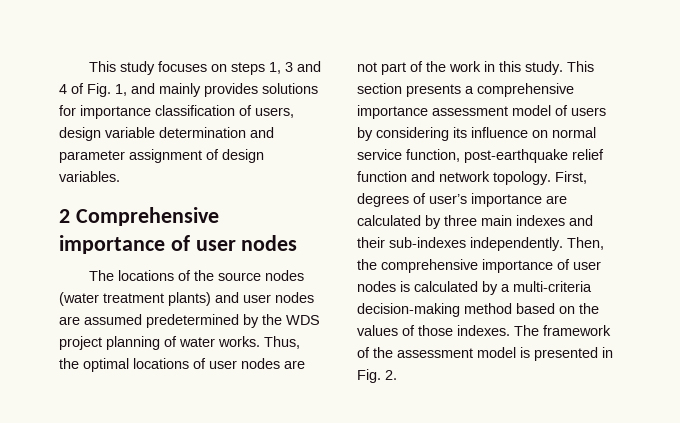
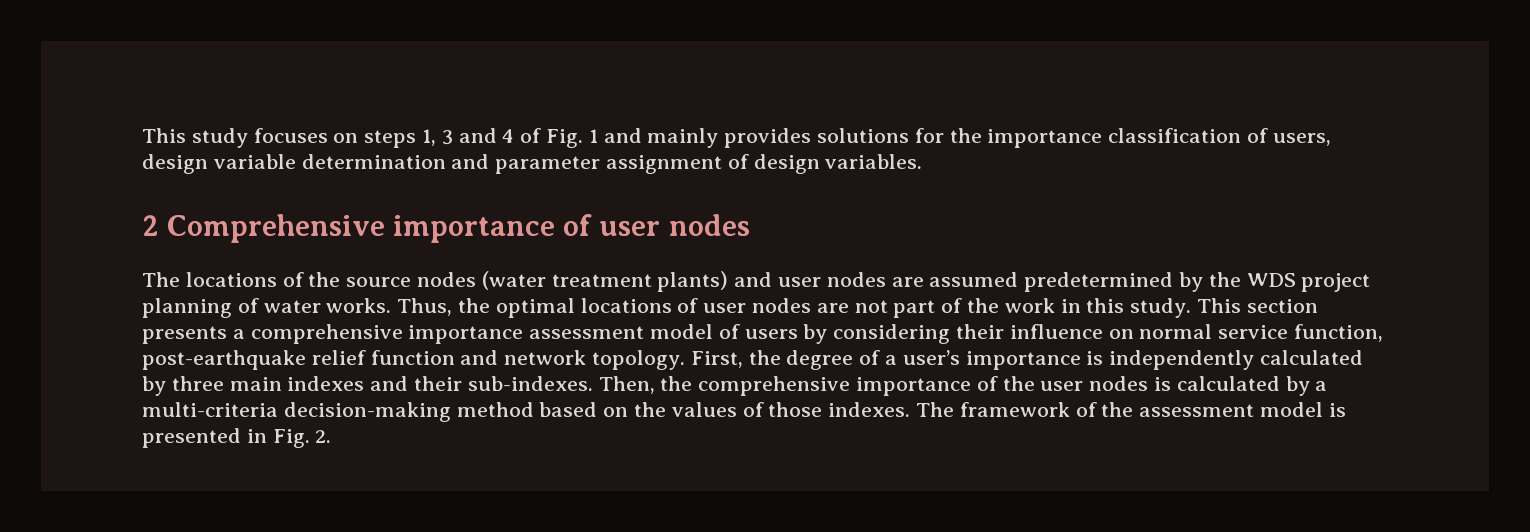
[115,84,127,96] 1, -> [588,129,598,143] 1
(76, 110) none -> [949,128,982,143] the
[453,127,467,138] its -> [956,324,1005,339] their
[357,193,567,207] degrees of user’s importance are -> [748,350,1255,370] the degree of a user’s importance is independently
[389,237,563,251] sub-indexes independently. -> [467,376,593,391] sub-indexes.
(570, 264) none -> [1002,376,1035,391] the

